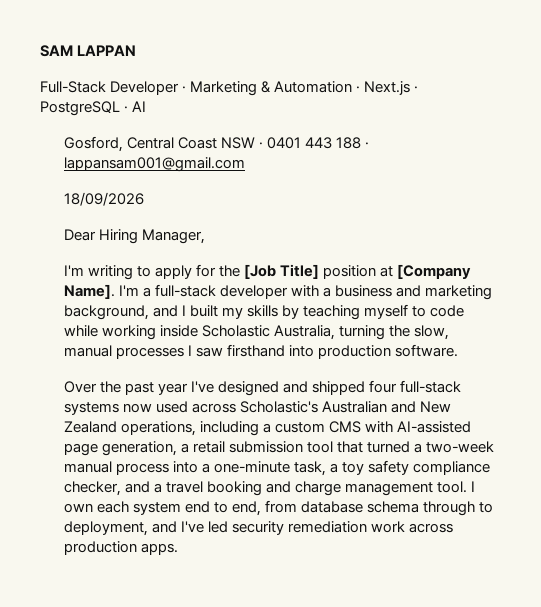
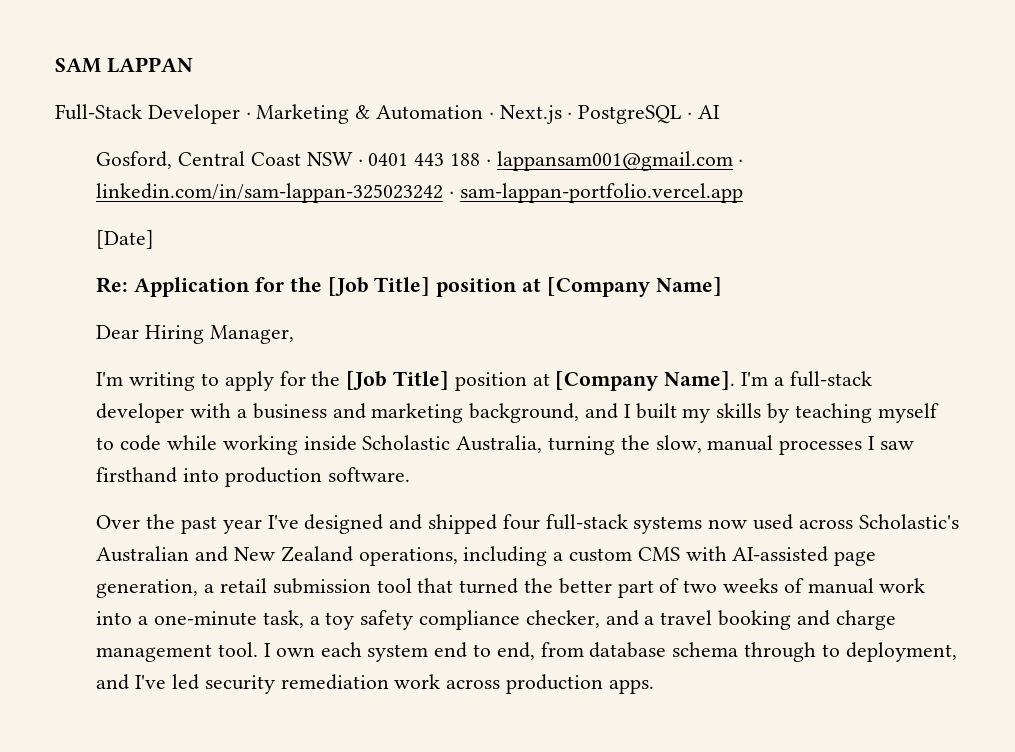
[63,192,144,206] // 18/09/2026 -> [738,159,744,166] [96,183,743,203] [96,230,155,249] [96,277,722,297] · linkedin.com/in/sam-lappan-325023242 · sam-lappan-portfolio.vercel.app // [Date] // Re: Application for the [Job Title] position at [Company Name]
[414,441,495,453] [63,461,169,475] a two-week manual process -> [523,578,926,598] the better part of two weeks of manual work

